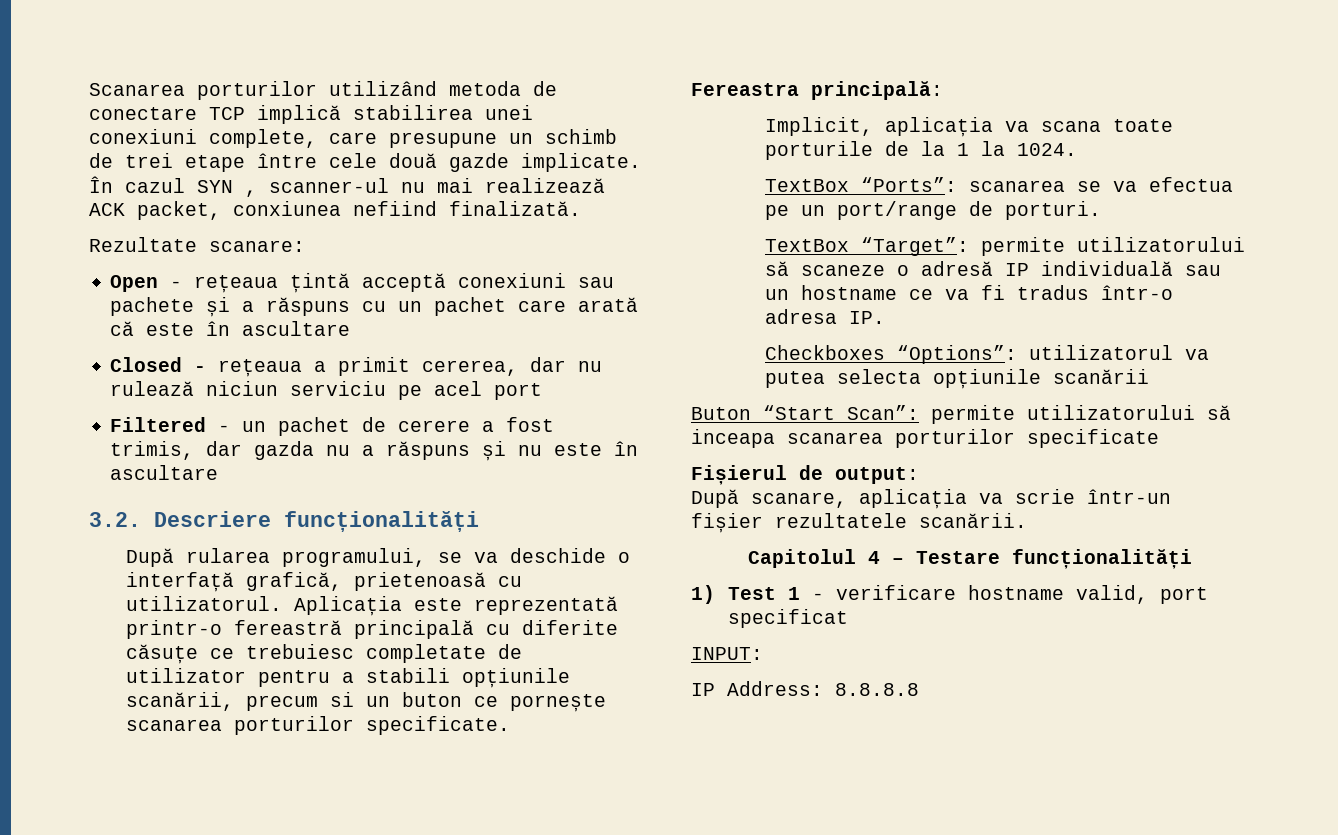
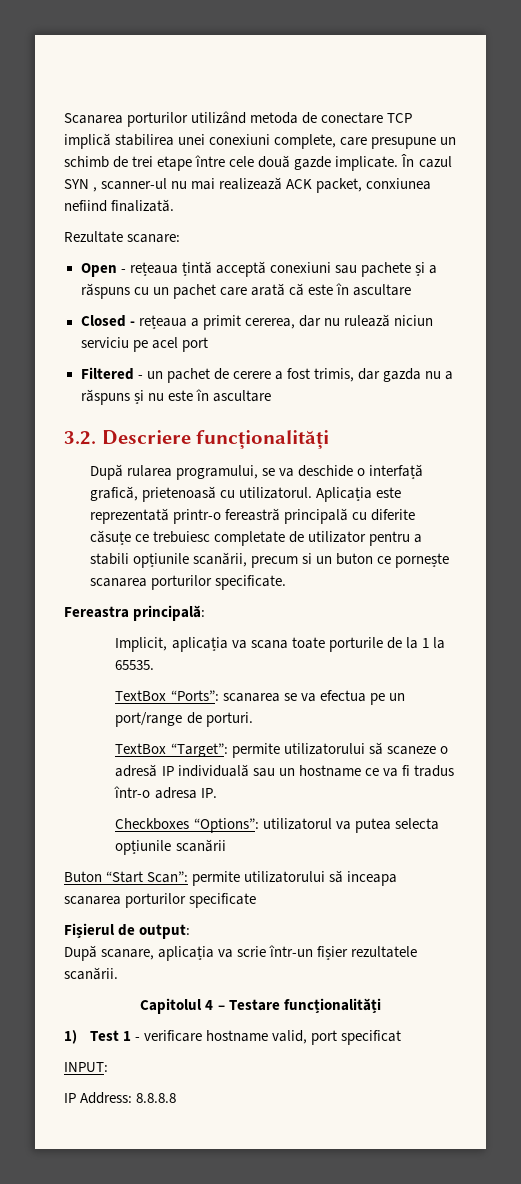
[1016,143,1077,156] 1024. -> [115,660,155,670] 65535.

